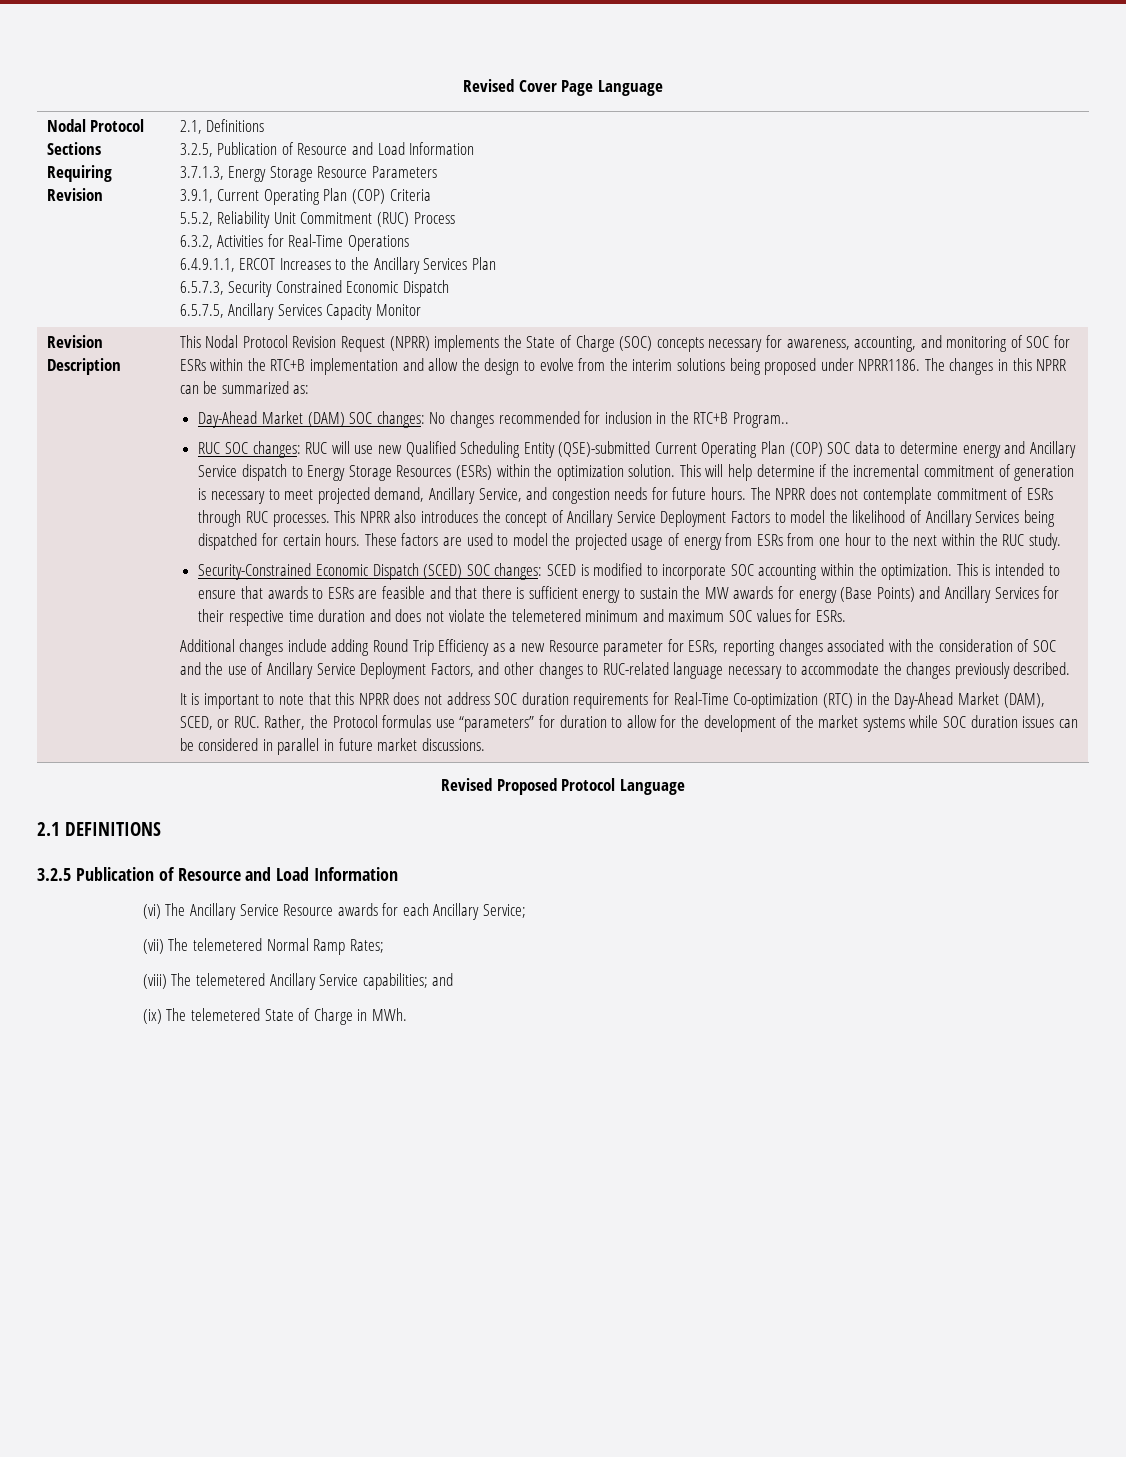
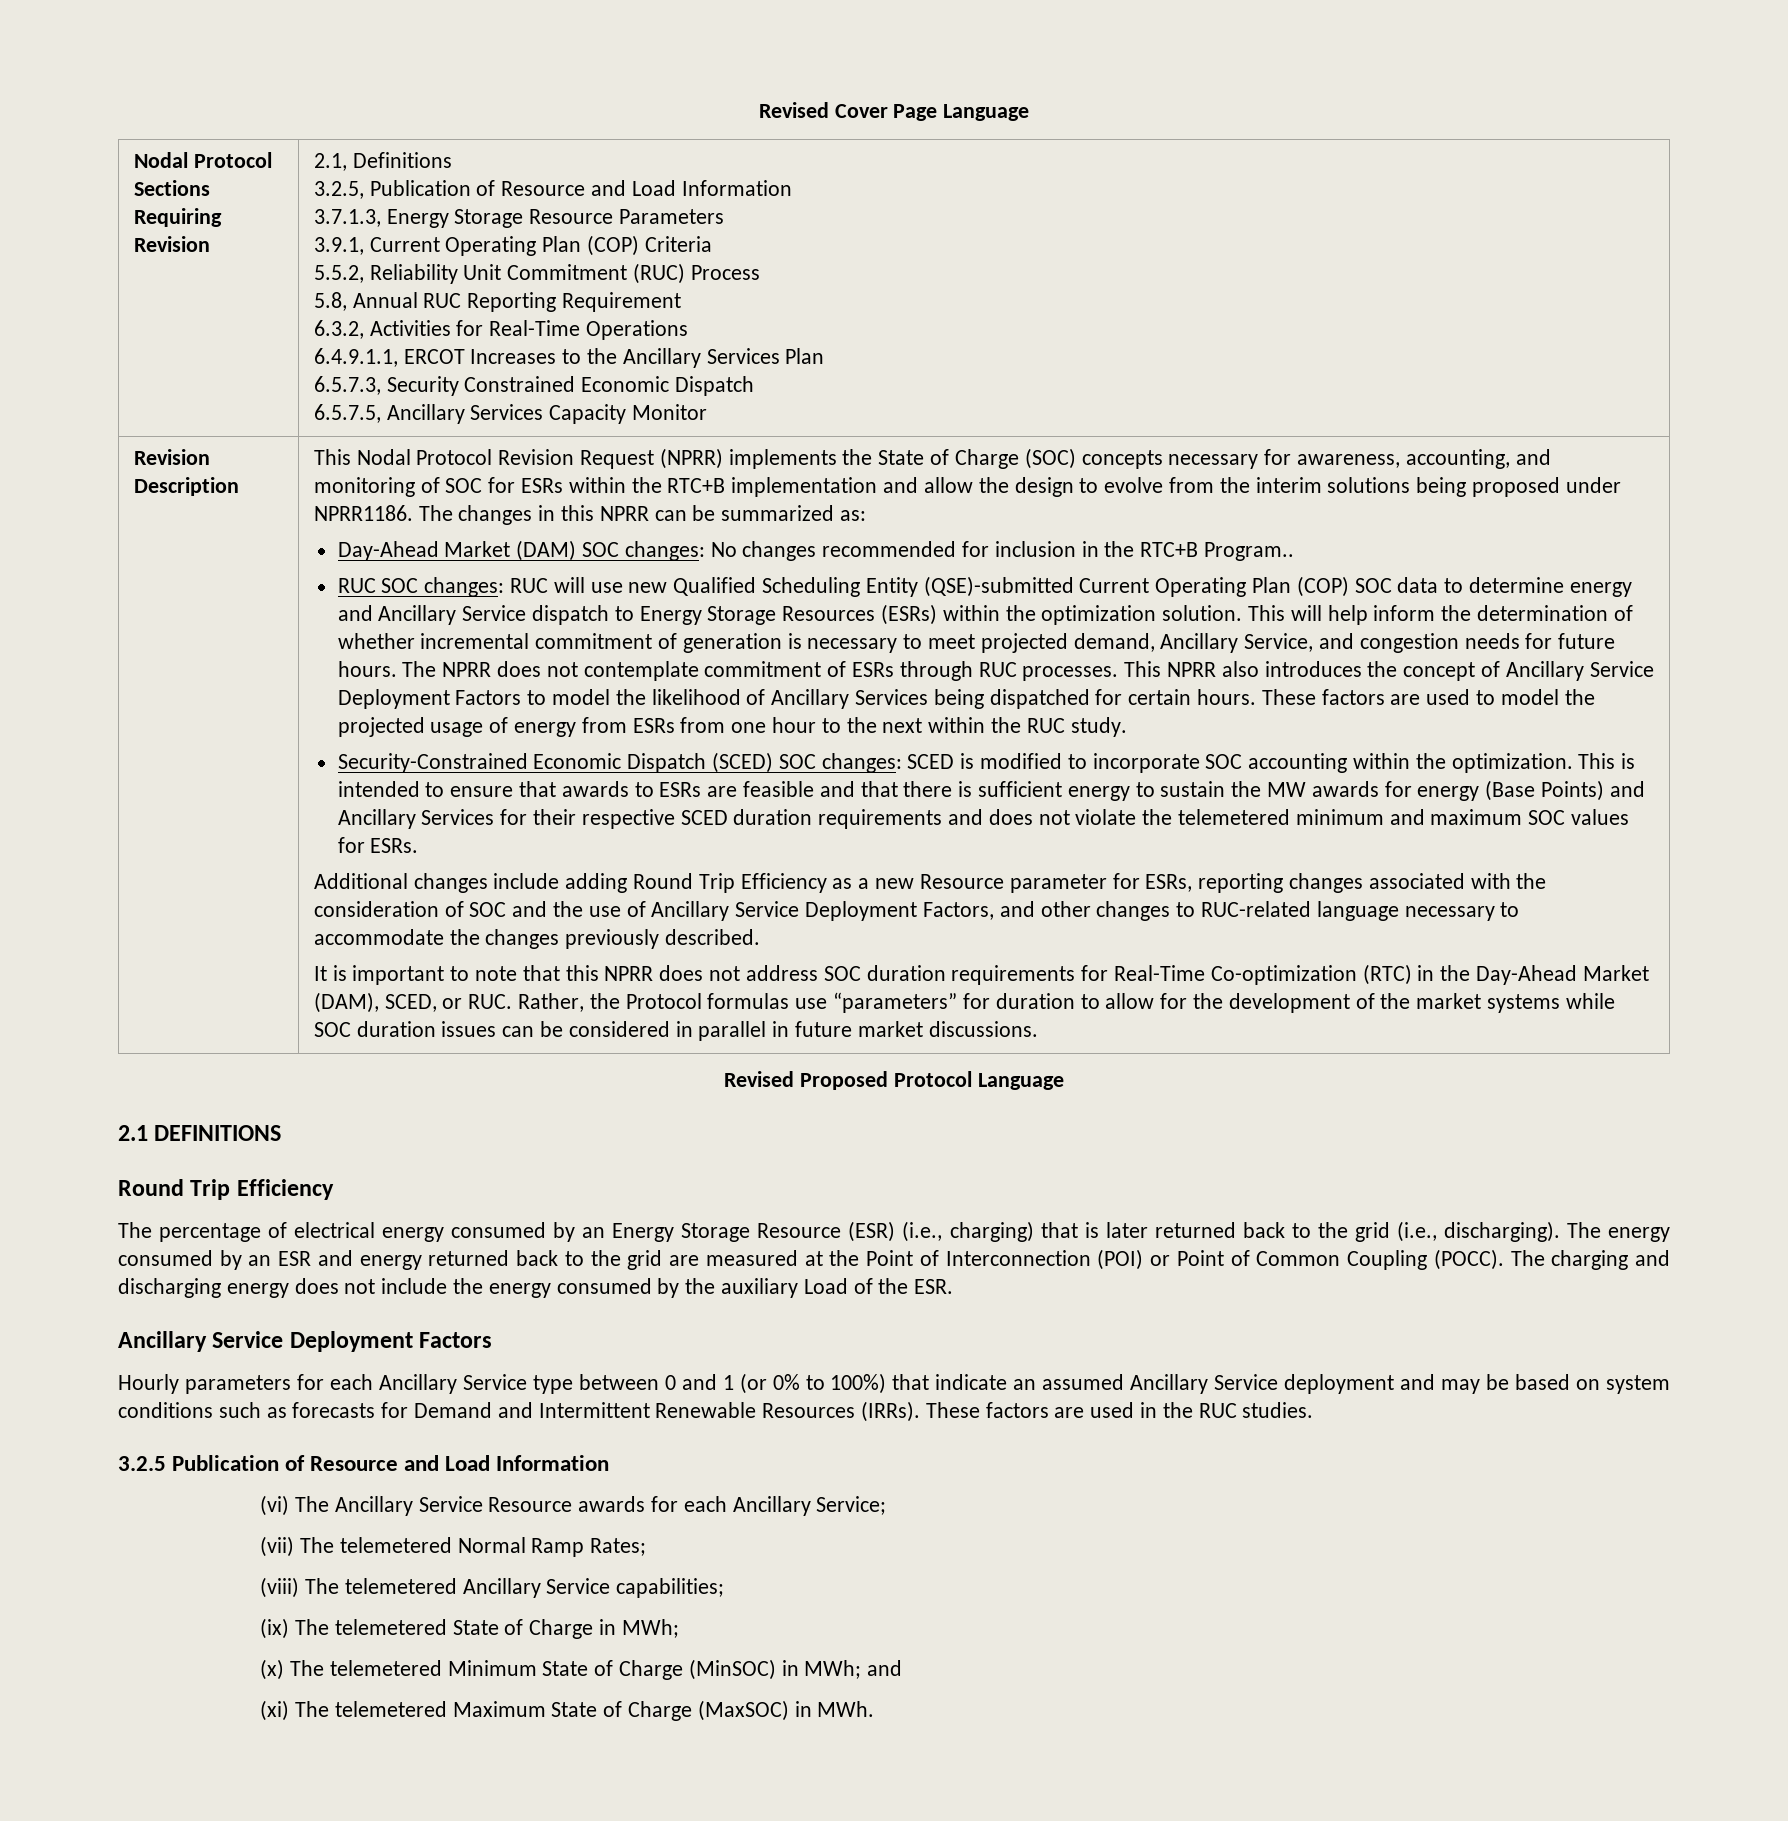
(455, 218) none -> [313,292,682,312] // 5.8, Annual RUC Reporting Requirement
[756,464,849,477] determine if the -> [1373,605,1633,621] [337,633,415,649] inform the determination of whether
[288,609,366,622] time duration -> [680,809,943,829] SCED duration requirements
(161, 829) none -> [118,1179,334,1200] [118,1221,1670,1242] [118,1249,1670,1270] [118,1278,954,1298] [118,1331,493,1352] [118,1373,1671,1394] [118,1401,1314,1422] // Round Trip Efficiency // The percentage of electrical energy consumed by an Energy Storage Resource (ESR) (i.e., charging) that is later returned back to the grid (i.e., discharging). The energy consumed by an ESR and energy returned back to the grid are measured at the Point of Interconnection (POI) or Point of Common Coupling (POCC). The charging and discharging energy does not include the energy consumed by the auxiliary Load of the ESR. // Ancillary Service Deployment Factors // Hourly parameters for each Ancillary Service type between 0 and 1 (or 0% to 100%) that indicate an assumed Ancillary Service deployment and may be based on system conditions such as forecasts for Demand and Intermittent Renewable Resources (IRRs). These factors are used in the RUC studies.
[432,973,454,986] and -> (725, 1588) none
(368, 1015) none -> [621,1619,679,1638] [260,1659,903,1680] [260,1700,812,1721] MWh; // (x) The telemetered Minimum State of Charge (MinSOC) in MWh; and // (xi) The telemetered Maximum State of Charge (MaxSOC) in

